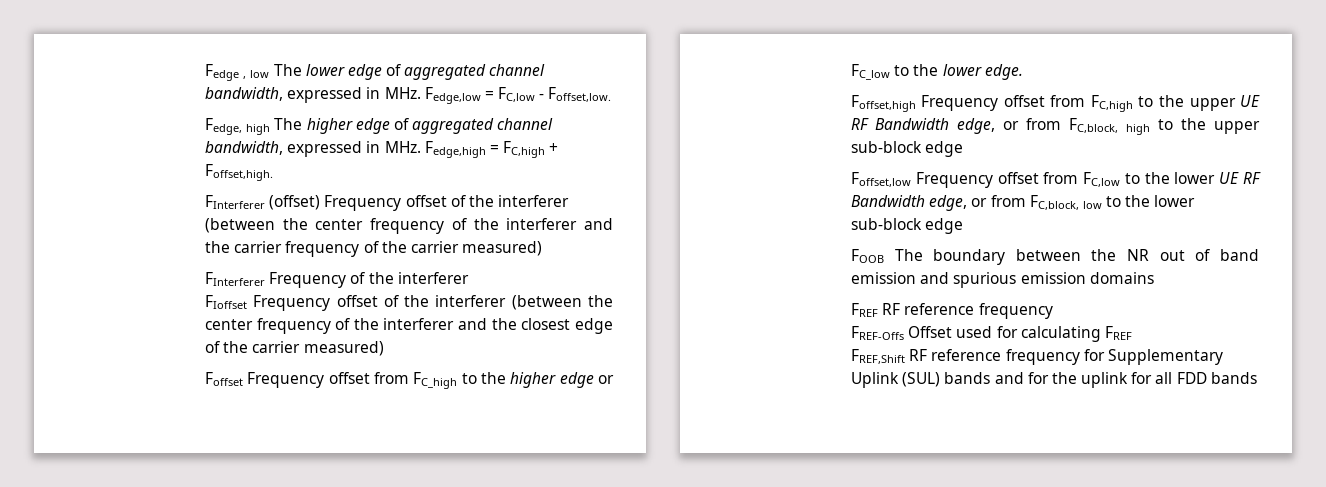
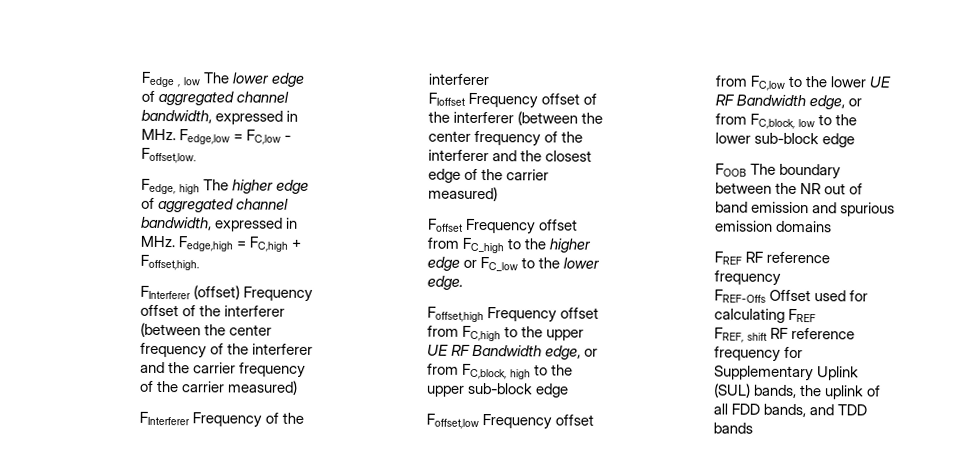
[850,349,905,364] FREF,Shift -> [713,327,767,343] FREF, shift
[944,372,1049,384] bands and for -> [752,384,797,398] bands,
[1131,372,1153,384] for -> [866,385,881,397] of
(1207, 378) none -> [762,403,867,418] bands, and TDD

